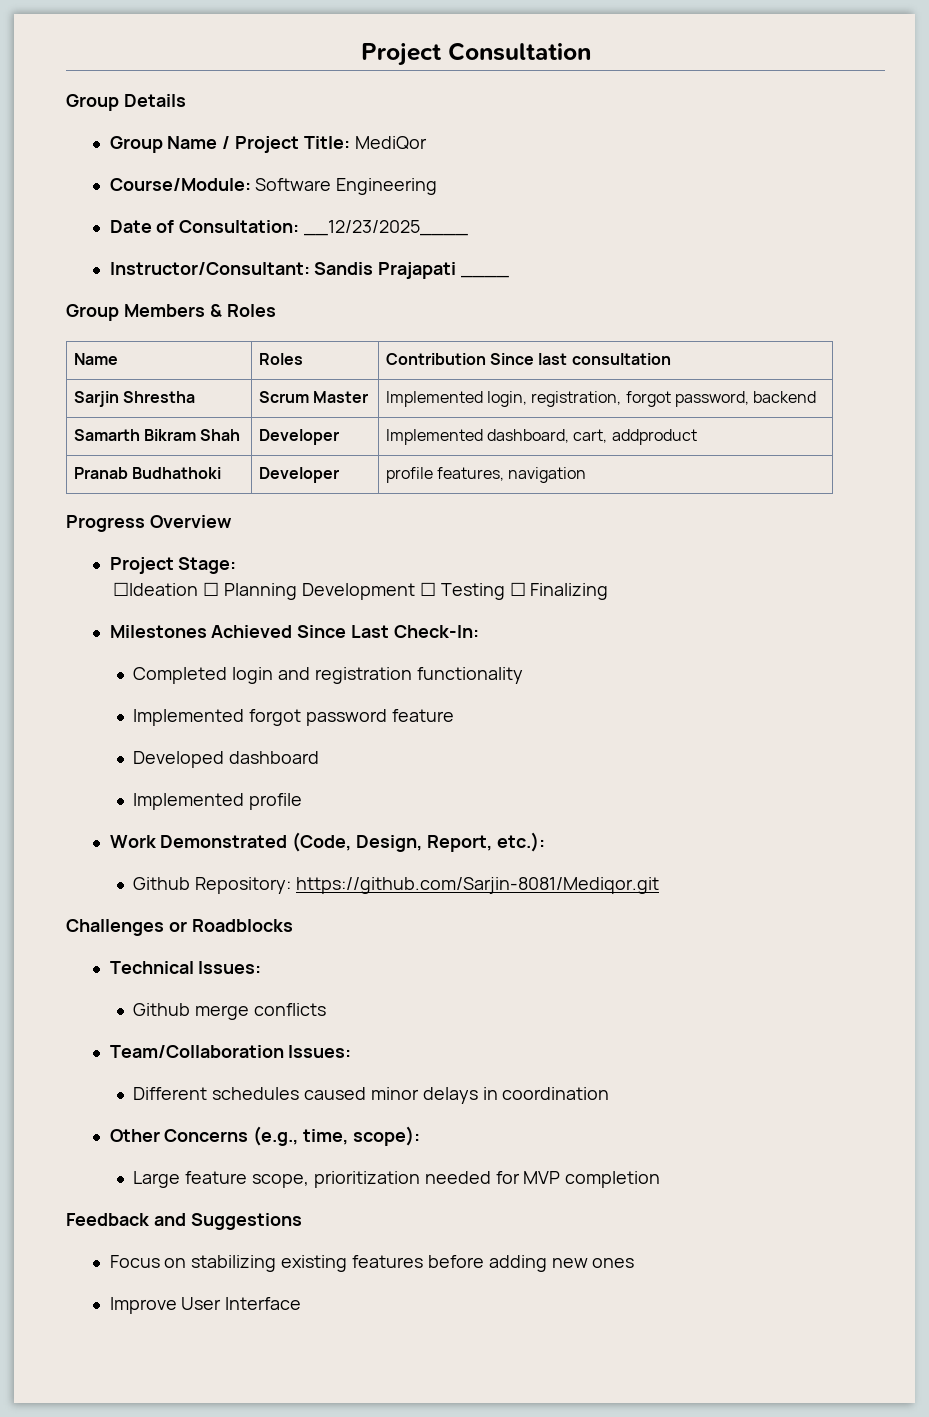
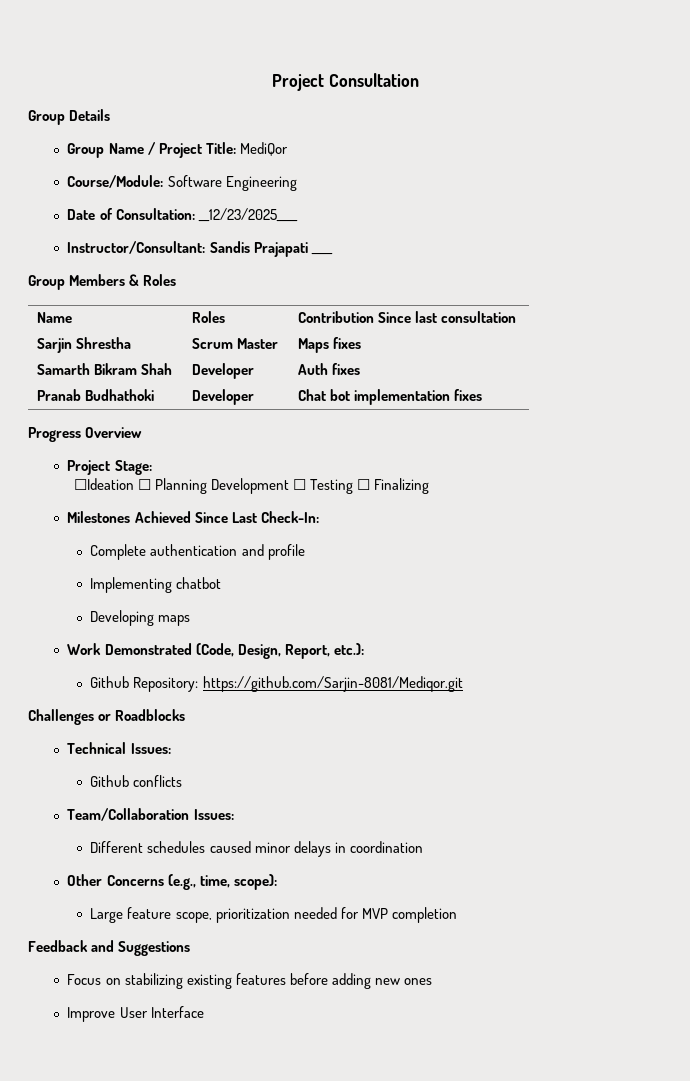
[385,391,817,407] Implemented login, registration, forgot password, backend -> [297,337,361,353] Maps fixes
[385,429,697,445] Implemented dashboard, cart, addproduct -> [297,363,360,375] Auth fixes
[385,467,587,483] profile features, navigation -> [297,389,482,405] Chat bot implementation fixes
[133,667,523,684] [133,709,454,726] [133,751,320,768] [133,793,303,810] Completed login and registration functionality // Implemented forgot password feature // Developed dashboard // Implemented profile -> [90,544,305,560] [90,577,222,593] [90,610,191,626] Complete authentication and profile // Implementing chatbot // Developing maps
[195,1005,250,1020] merge -> (130, 781) none

